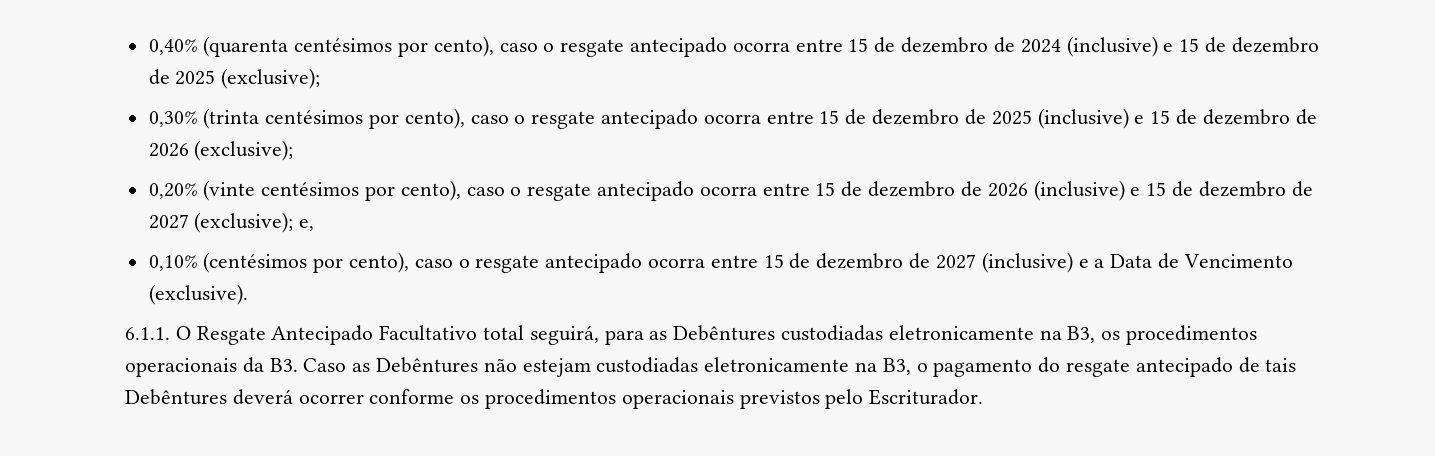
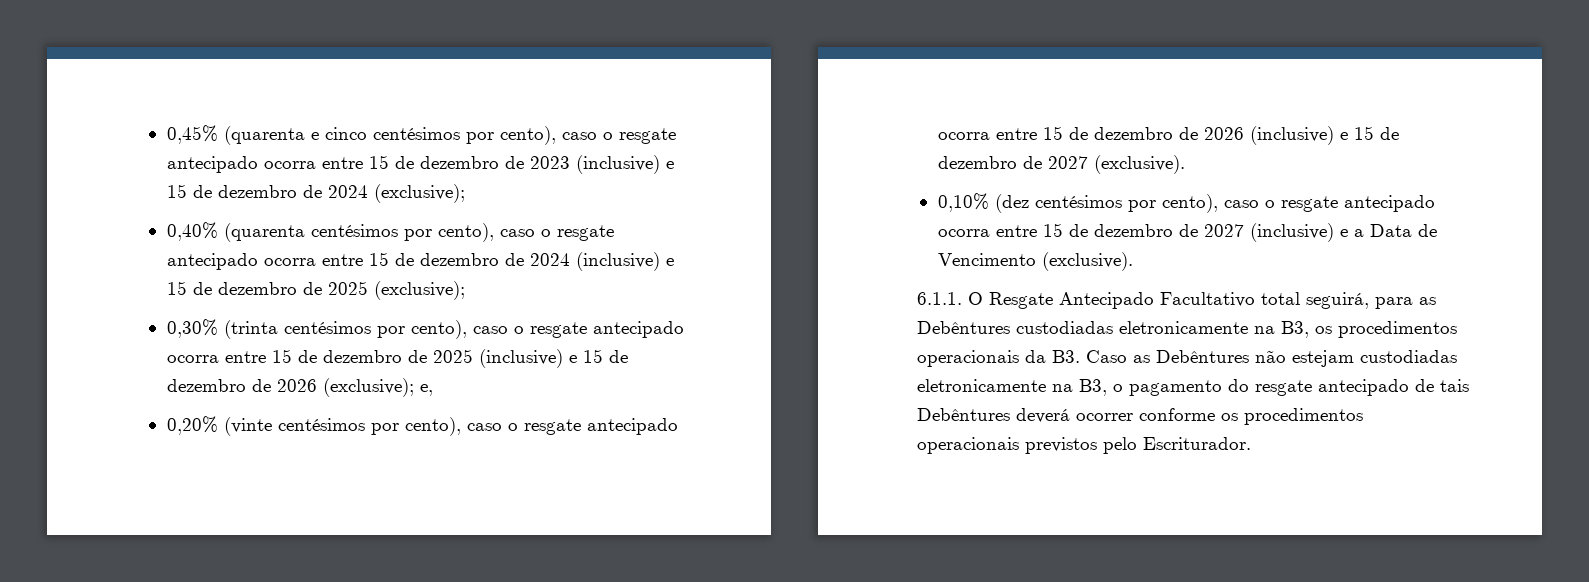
(148, 47) none -> [166,125,676,145] [166,155,674,174] [166,184,465,203] 0,45% (quarenta e cinco centésimos por cento), caso o resgate antecipado ocorra entre 15 de dezembro de 2023 (inclusive) e 15 de dezembro de 2024 (exclusive); //
(294, 150) none -> [419,384,433,396] e,
[194,212,315,233] (exclusive); e, -> [1093,155,1185,174] (exclusive).
[203,252,308,273] (centésimos -> [994,194,1122,213] (dez centésimos

